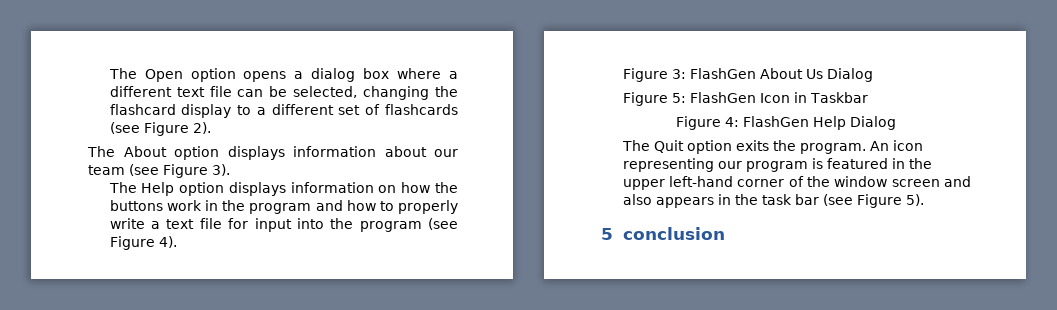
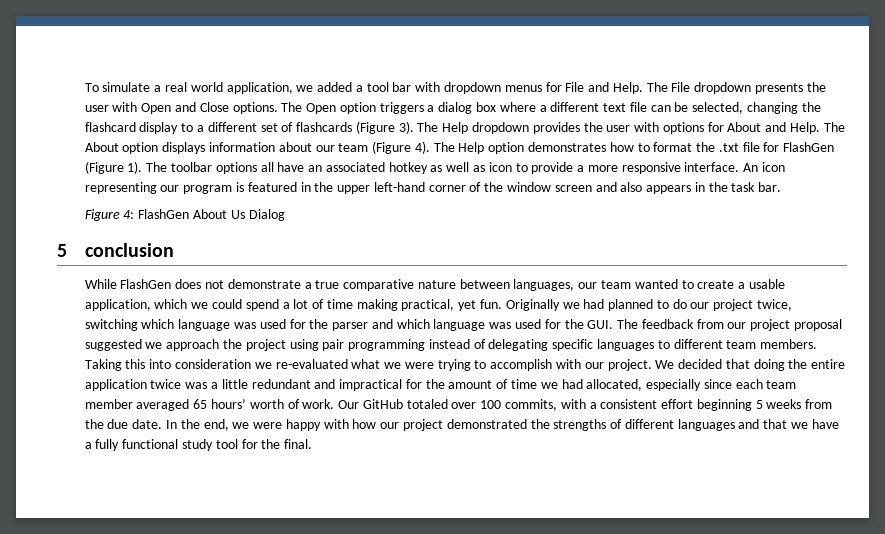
(108, 73) none -> [84,82,826,94] [84,102,278,114] To simulate a real world application, we added a tool bar with dropdown menus for File and Help. The File dropdown presents the user with Open and Close options.
[243,71,287,82] opens -> [379,102,424,114] triggers
[109,122,211,136] (see Figure 2). // -> [355,121,821,134] (Figure 3). The Help dropdown provides the user with options for About and Help.
[129,164,230,178] [108,182,458,196] [109,200,458,214] [109,218,458,232] [109,236,177,250] [622,68,873,82] [622,92,868,106] [676,116,896,130] [621,140,866,154] (see Figure 3). // The Help option displays information on how the buttons work in the program and how to properly write a text file for input into the program (see Figure 4). // Figure 3: FlashGen About Us Dialog // Figure 5: FlashGen Icon in Taskbar // Figure 4: FlashGen Help Dialog // The Quit option exits the program. -> [372,141,835,154] [84,161,740,174] (Figure 4). The Help option demonstrates how to format the .txt file for FlashGen (Figure 1). The toolbar options all have an associated hotkey as well as icon to provide a more responsive interface.
[794,194,924,208] [601,227,725,240] bar (see Figure 5). // 5 conclusion -> [758,182,782,192] [84,209,285,221] [57,243,174,257] [84,279,785,291] [84,299,793,311] [84,319,843,331] [84,339,818,351] [84,359,846,371] [84,379,797,391] [84,399,833,411] [84,419,839,431] [84,439,313,451] bar. // Figure 4: FlashGen About Us Dialog // 5 conclusion // While FlashGen does not demonstrate a true comparative nature between languages, our team wanted to create a usable application, which we could spend a lot of time making practical, yet fun. Originally we had planned to do our project twice, switching which language was used for the parser and which language was used for the GUI. The feedback from our project proposal suggested we approach the project using pair programming instead of delegating specific languages to different team members. Taking this into consideration we re-evaluated what we were trying to accomplish with our project. We decided that doing the entire application twice was a little redundant and impractical for the amount of time we had allocated, especially since each team member averaged 65 hours’ worth of work. Our GitHub totaled over 100 commits, with a consistent effort beginning 5 weeks from the due date. In the end, we were happy with how our project demonstrated the strengths of different languages and that we have a fully functional study tool for the final.

